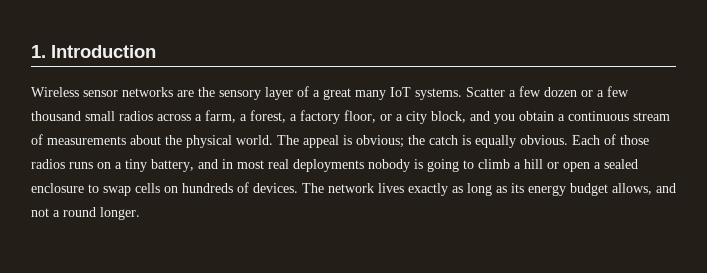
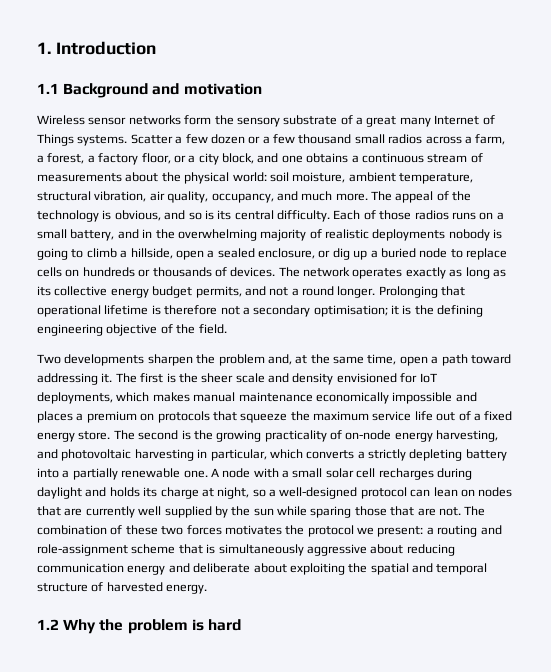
(156, 51) none -> [37,83,262,98] // 1.1 Background and motivation
[177,90,194,97] are -> [184,115,212,125] form
[265,87,293,100] layer -> [283,115,338,125] substrate
[390,87,411,97] IoT -> [434,115,495,125] [37,134,74,146] Internet of Things
[494,111,554,124] you obtain -> [281,153,349,163] one obtains
[236,135,568,148] world. The appeal is obvious; the catch is equally obvious. -> [232,172,473,184] [37,191,472,203] [37,210,330,222] world: soil moisture, ambient temperature, structural vibration, air quality, occupancy, and much more. The appeal of the technology is obvious, and so is its central difficulty.
[125,159,147,172] tiny -> [37,229,67,239] small
[237,159,289,169] most real -> [155,229,369,241] the overwhelming majority of realistic
[524,159,559,169] hill or -> [130,248,173,259] hillside,
[31,183,131,196] enclosure to swap -> [258,248,507,260] enclosure, or dig up a buried node to replace
(233, 188) none -> [138,267,212,277] or thousands
[378,183,404,193] lives -> [352,268,403,279] operates
(524, 188) none -> [54,286,108,296] collective
[612,183,652,195] allows, -> [195,286,242,298] permits,
(140, 213) none -> [378,286,466,298] [37,305,484,317] [37,324,227,336] [37,354,511,366] [37,373,437,385] [37,392,477,404] [37,411,513,423] [37,430,499,442] [37,449,507,461] [37,468,472,480] [37,487,513,499] [37,506,486,518] [37,525,502,537] [37,544,455,556] [37,563,488,575] [37,582,208,594] [37,619,241,634] Prolonging that operational lifetime is therefore not a secondary optimisation; it is the defining engineering objective of the field. // Two developments sharpen the problem and, at the same time, open a path toward addressing it. The first is the sheer scale and density envisioned for IoT deployments, which makes manual maintenance economically impossible and places a premium on protocols that squeeze the maximum service life out of a fixed energy store. The second is the growing practicality of on-node energy harvesting, and photovoltaic harvesting in particular, which converts a strictly depleting battery into a partially renewable one. A node with a small solar cell recharges during daylight and holds its charge at night, so a well-designed protocol can lean on nodes that are currently well supplied by the sun while sparing those that are not. The combination of these two forces motivates the protocol we present: a routing and role-assignment scheme that is simultaneously aggressive about reducing communication energy and deliberate about exploiting the spatial and temporal structure of harvested energy. // 1.2 Why the problem is hard

